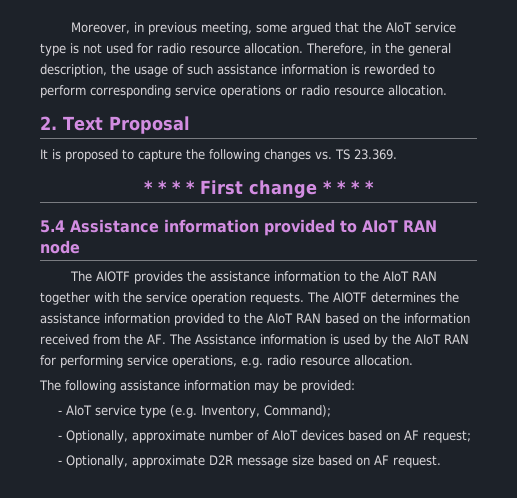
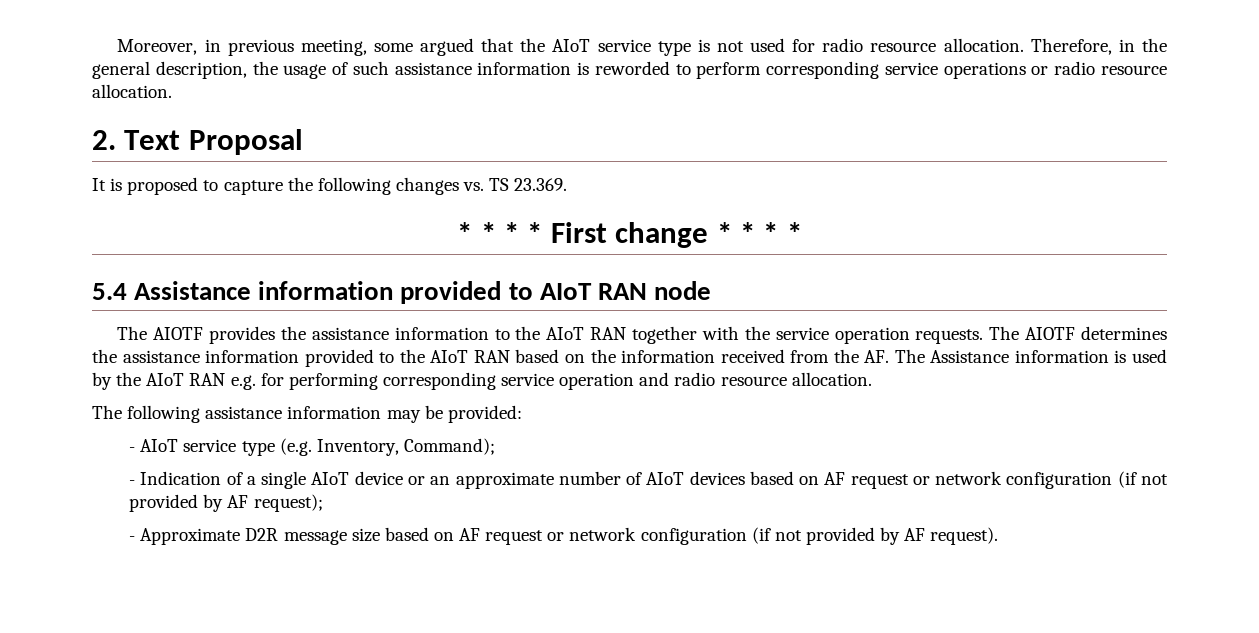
(469, 339) none -> [230,375,256,390] e.g.
[127,355,263,368] service operations, e.g. -> [382,372,670,390] corresponding service operation and
[66,430,129,443] Optionally, -> [140,471,451,489] Indication of a single AIoT device or an
[423,430,472,443] [58,455,206,468] request; // - Optionally, approximate -> [850,471,1168,489] [129,494,323,512] [129,528,241,545] request or network configuration (if not provided by AF request); // - Approximate
[393,455,442,468] request. -> [485,527,999,545] request or network configuration (if not provided by AF request).

